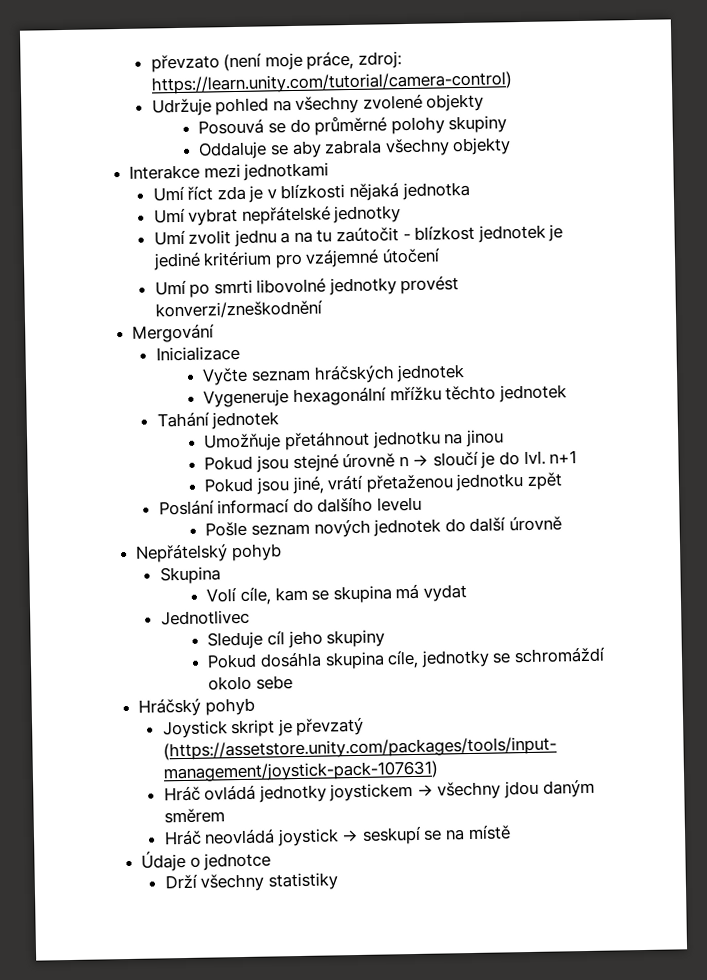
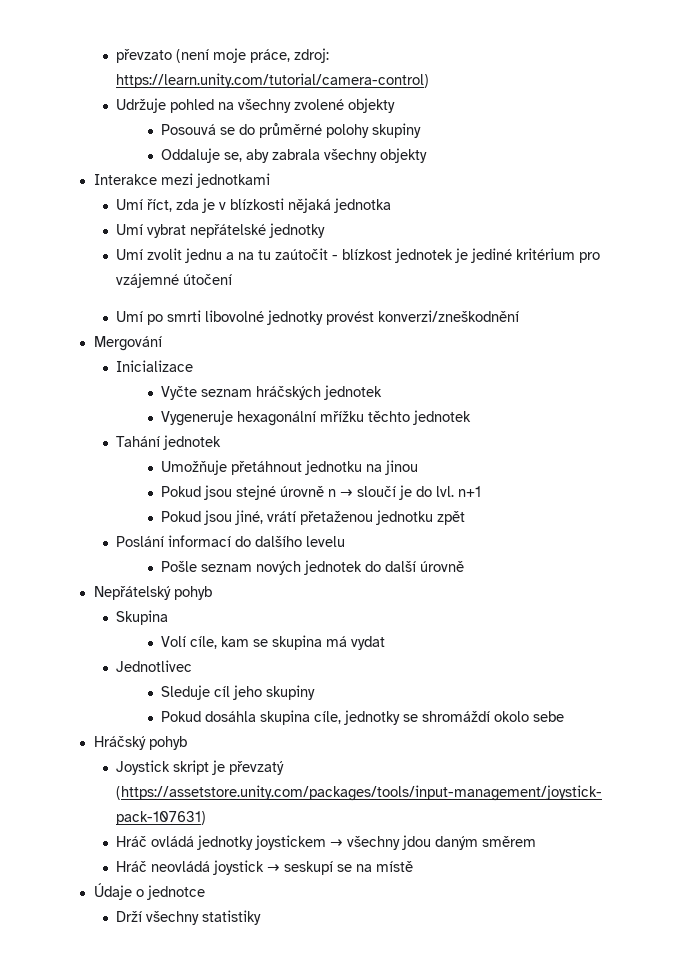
[269,144,289,156] se -> [224,152,243,162] se,
[187,186,214,201] říct -> [147,199,173,212] říct,
[513,647,606,664] schromáždí -> [422,711,491,722] shromáždí

